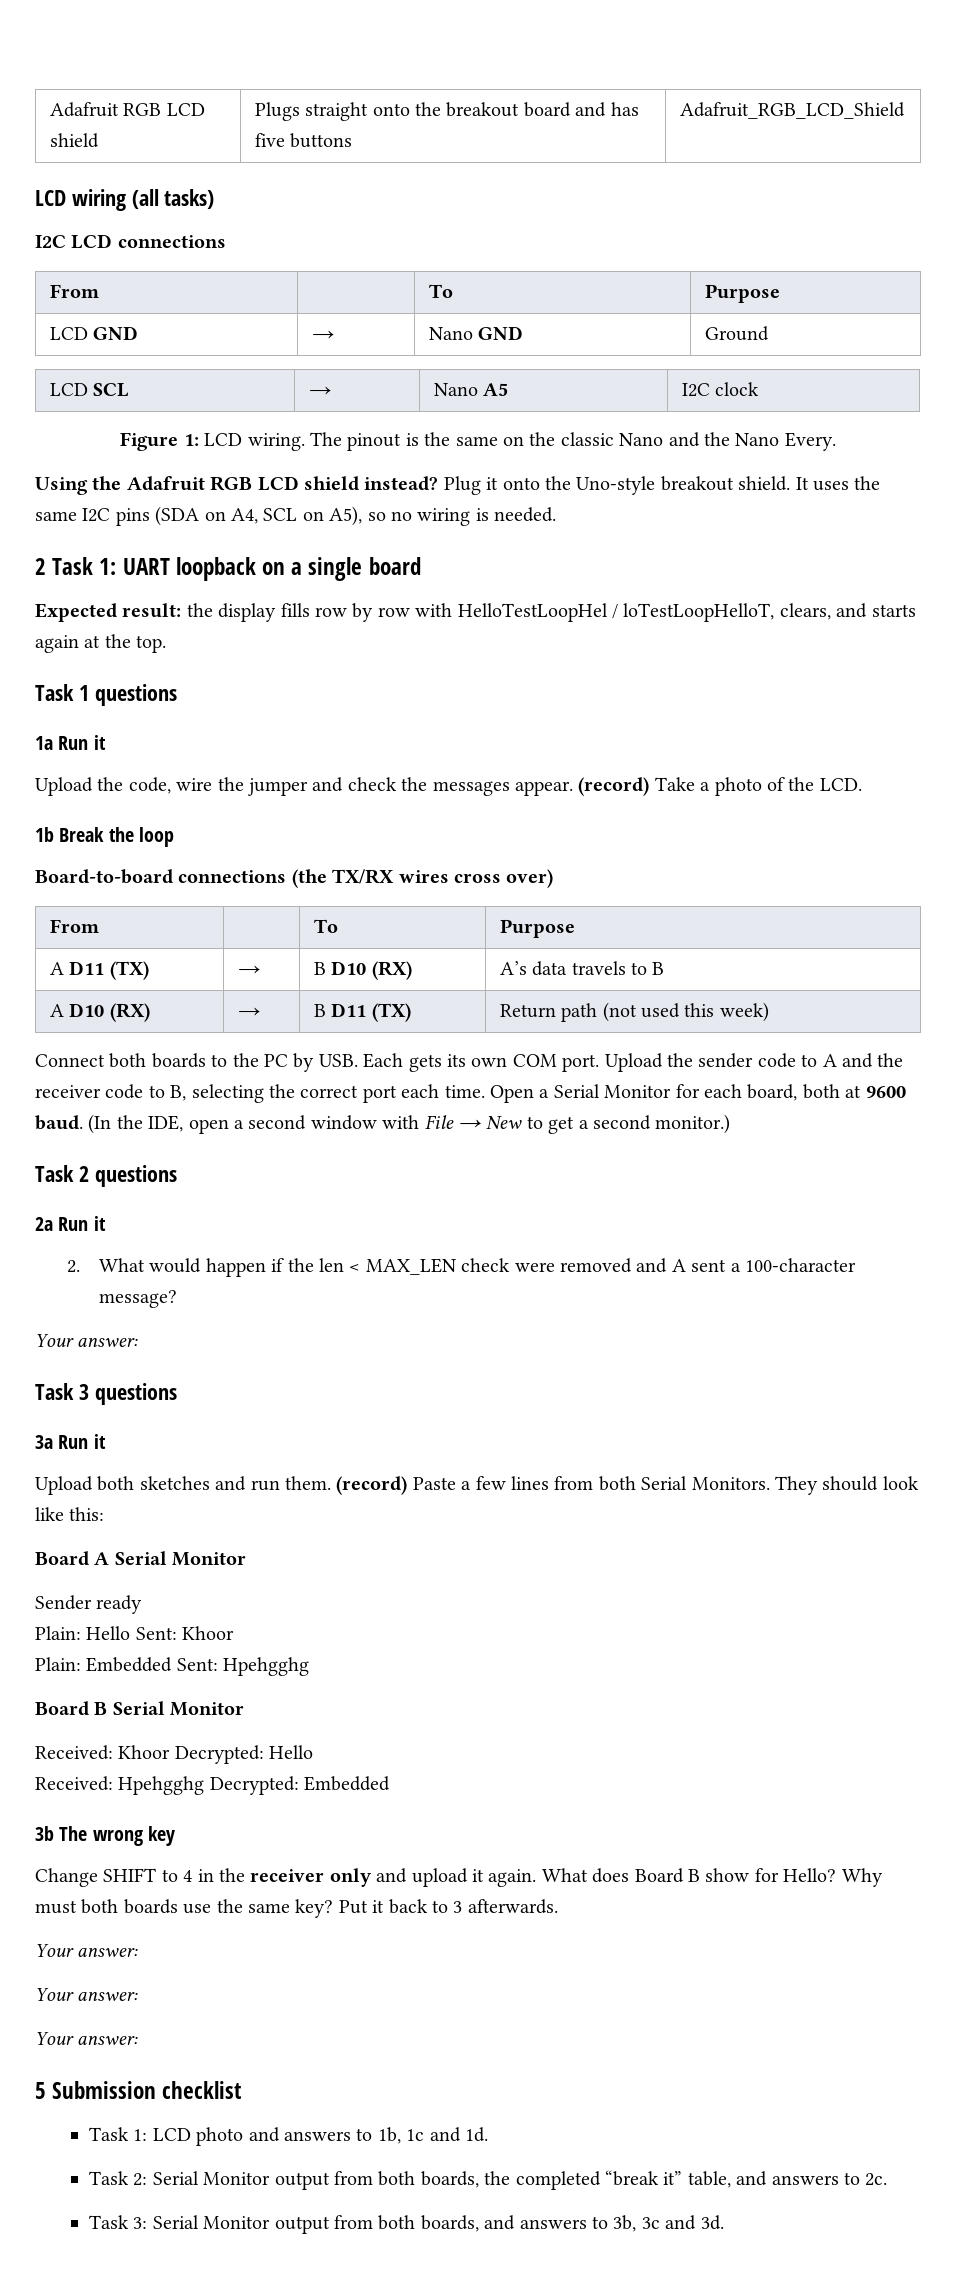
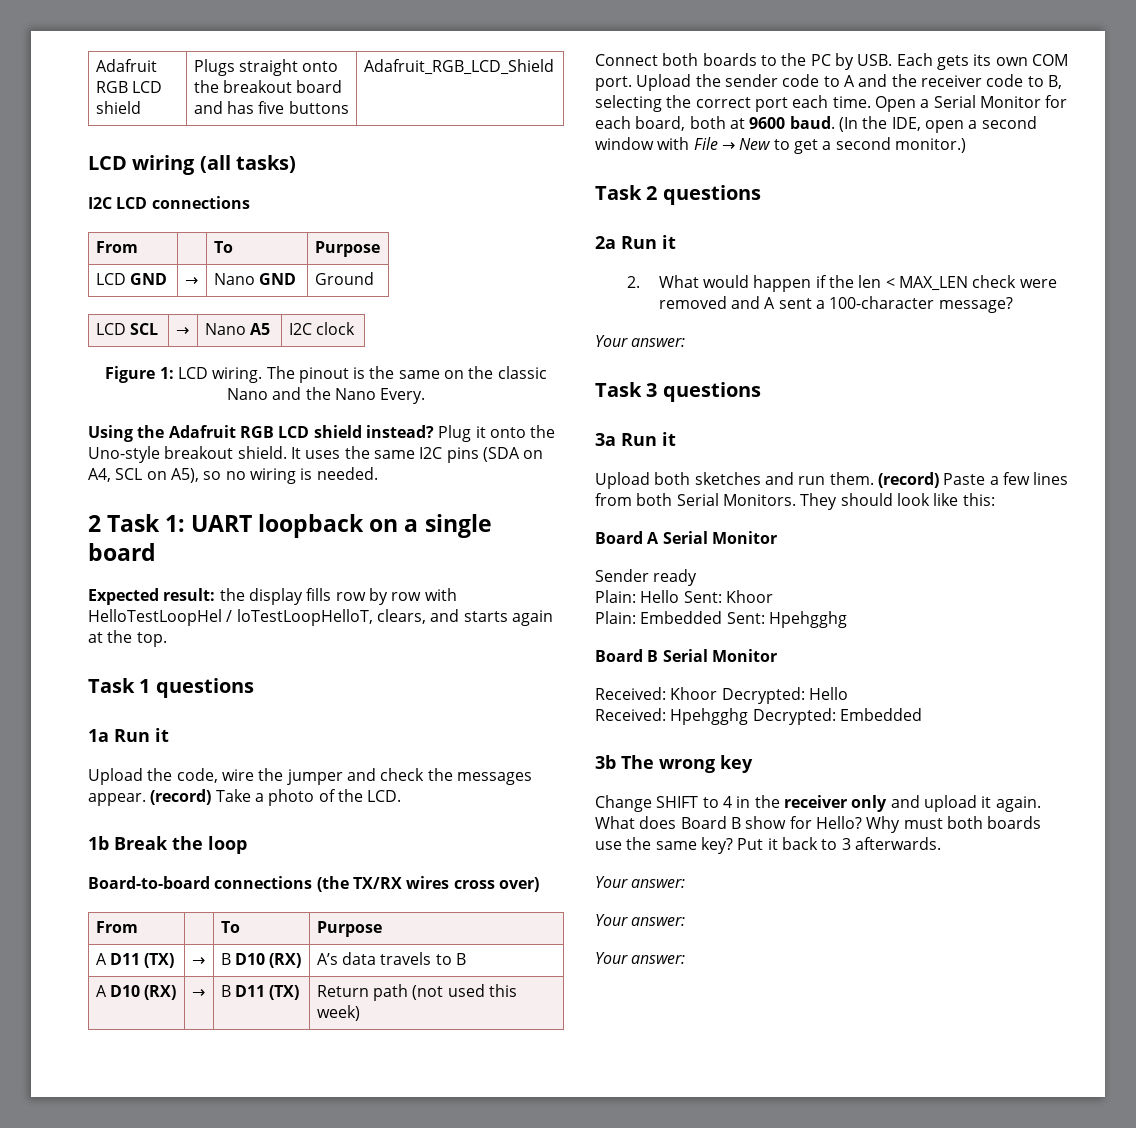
[35,2081,242,2099] [88,2127,488,2146] [88,2170,888,2190] [88,2215,724,2234] // 5 Submission checklist // Task 1: LCD photo and answers to 1b, 1c and 1d. // Task 2: Serial Monitor output from both boards, the completed “break it” table, and answers to 2c. // Task 3: Serial Monitor output from both boards, and answers to 3b, 3c and 3d. -> (686, 959) none

